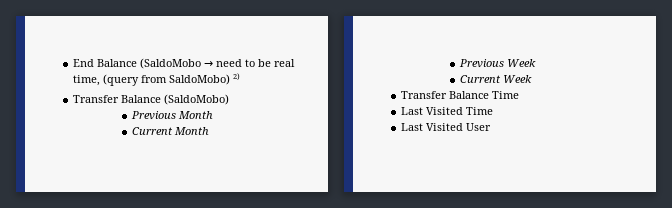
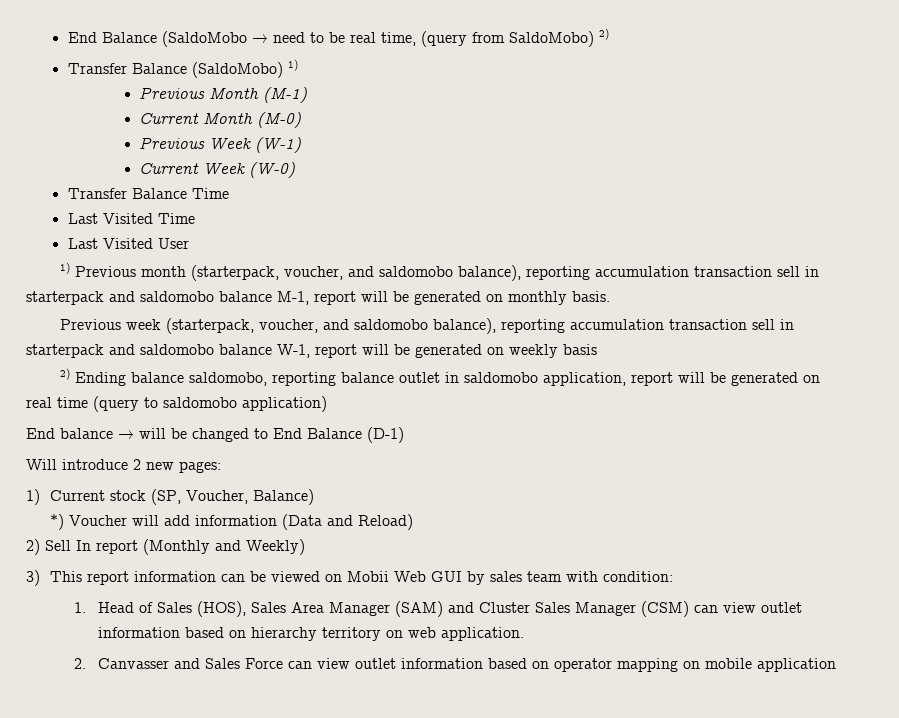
(230, 99) none -> [287,59,298,71] 1)
(213, 115) none -> [263,87,308,103] (M-1)
(209, 131) none -> [257,112,302,128] (M-0)
(536, 63) none -> [255,137,302,153] (W-1)
(532, 79) none -> [249,162,296,178] (W-0)
(492, 127) none -> [60,262,820,281] [26,291,610,305] [60,318,795,334] [26,344,597,358] [60,368,821,386] [26,396,327,412] [26,427,404,443] [26,459,221,473] [26,489,314,505] [49,514,413,530] [26,539,305,555] [26,570,673,586] [73,601,802,617] [97,627,524,641] [73,658,836,672] // 1) Previous month (starterpack, voucher, and saldomobo balance), reporting accumulation transaction sell in starterpack and saldomobo balance M-1, report will be generated on monthly basis. // Previous week (starterpack, voucher, and saldomobo balance), reporting accumulation transaction sell in starterpack and saldomobo balance W-1, report will be generated on weekly basis // 2) Ending balance saldomobo, reporting balance outlet in saldomobo application, report will be generated on real time (query to saldomobo application) // End balance → will be changed to End Balance (D-1) // Will introduce 2 new pages: // 1) Current stock (SP, Voucher, Balance) // *) Voucher will add information (Data and Reload) // 2) Sell In report (Monthly and Weekly) // 3) This report information can be viewed on Mobii Web GUI by sales team with condition: // 1. Head of Sales (HOS), Sales Area Manager (SAM) and Cluster Sales Manager (CSM) can view outlet information based on hierarchy territory on web application. // 2. Canvasser and Sales Force can view outlet information based on operator mapping on mobile application

